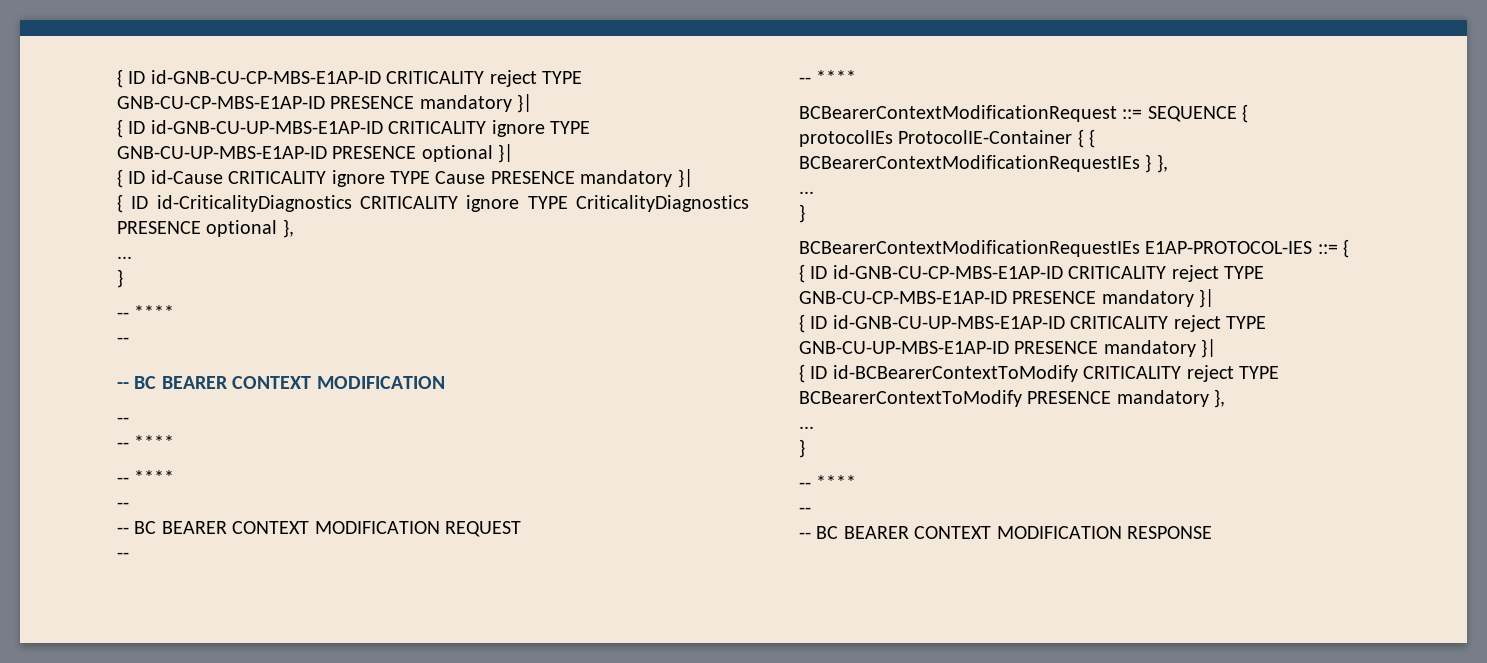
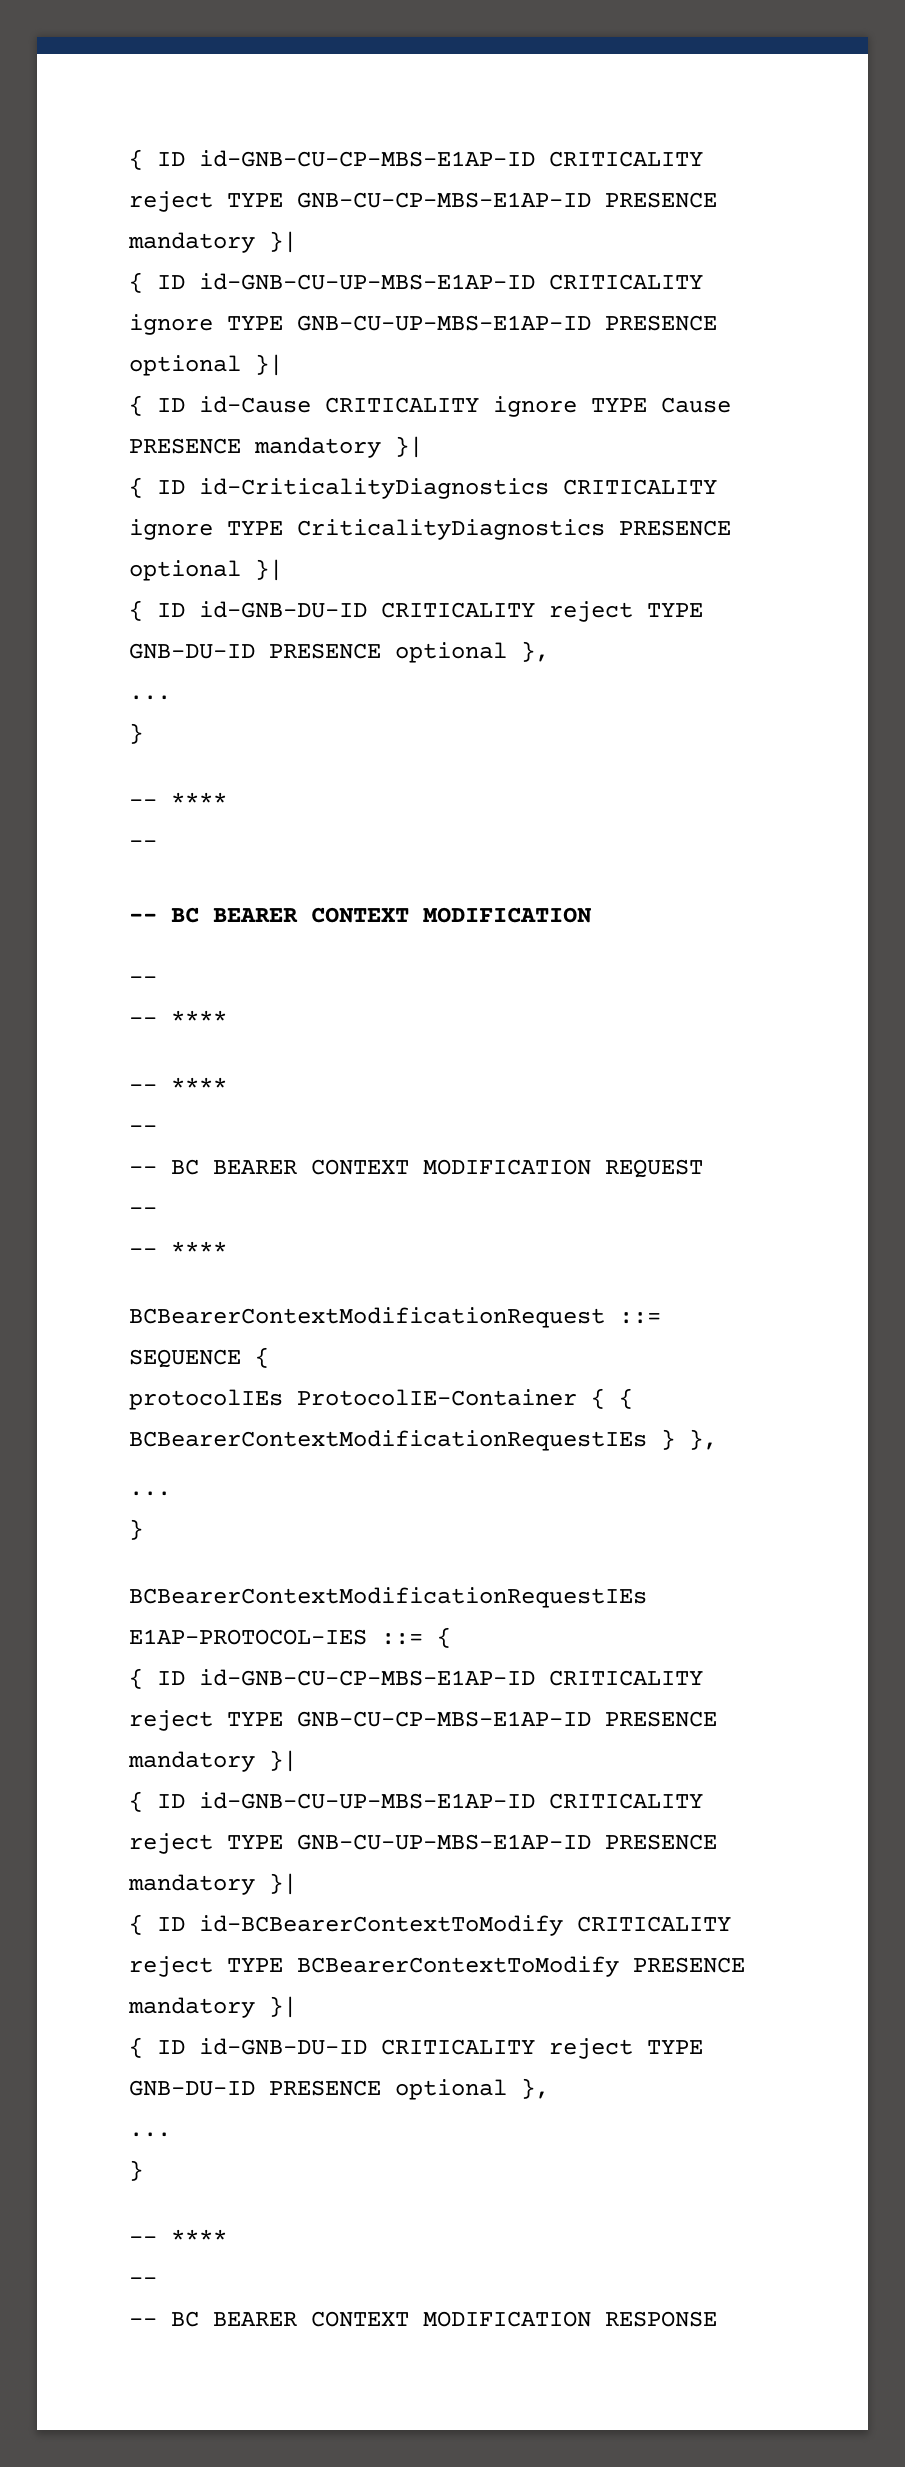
(278, 228) none -> [255,559,283,581] [129,600,703,622] [129,642,507,663] }| // { ID id-GNB-DU-ID CRITICALITY reject TYPE GNB-DU-ID PRESENCE optional
(1209, 398) none -> [269,1996,297,2018] [129,2037,703,2059] [129,2079,507,2100] }| // { ID id-GNB-DU-ID CRITICALITY reject TYPE GNB-DU-ID PRESENCE optional

